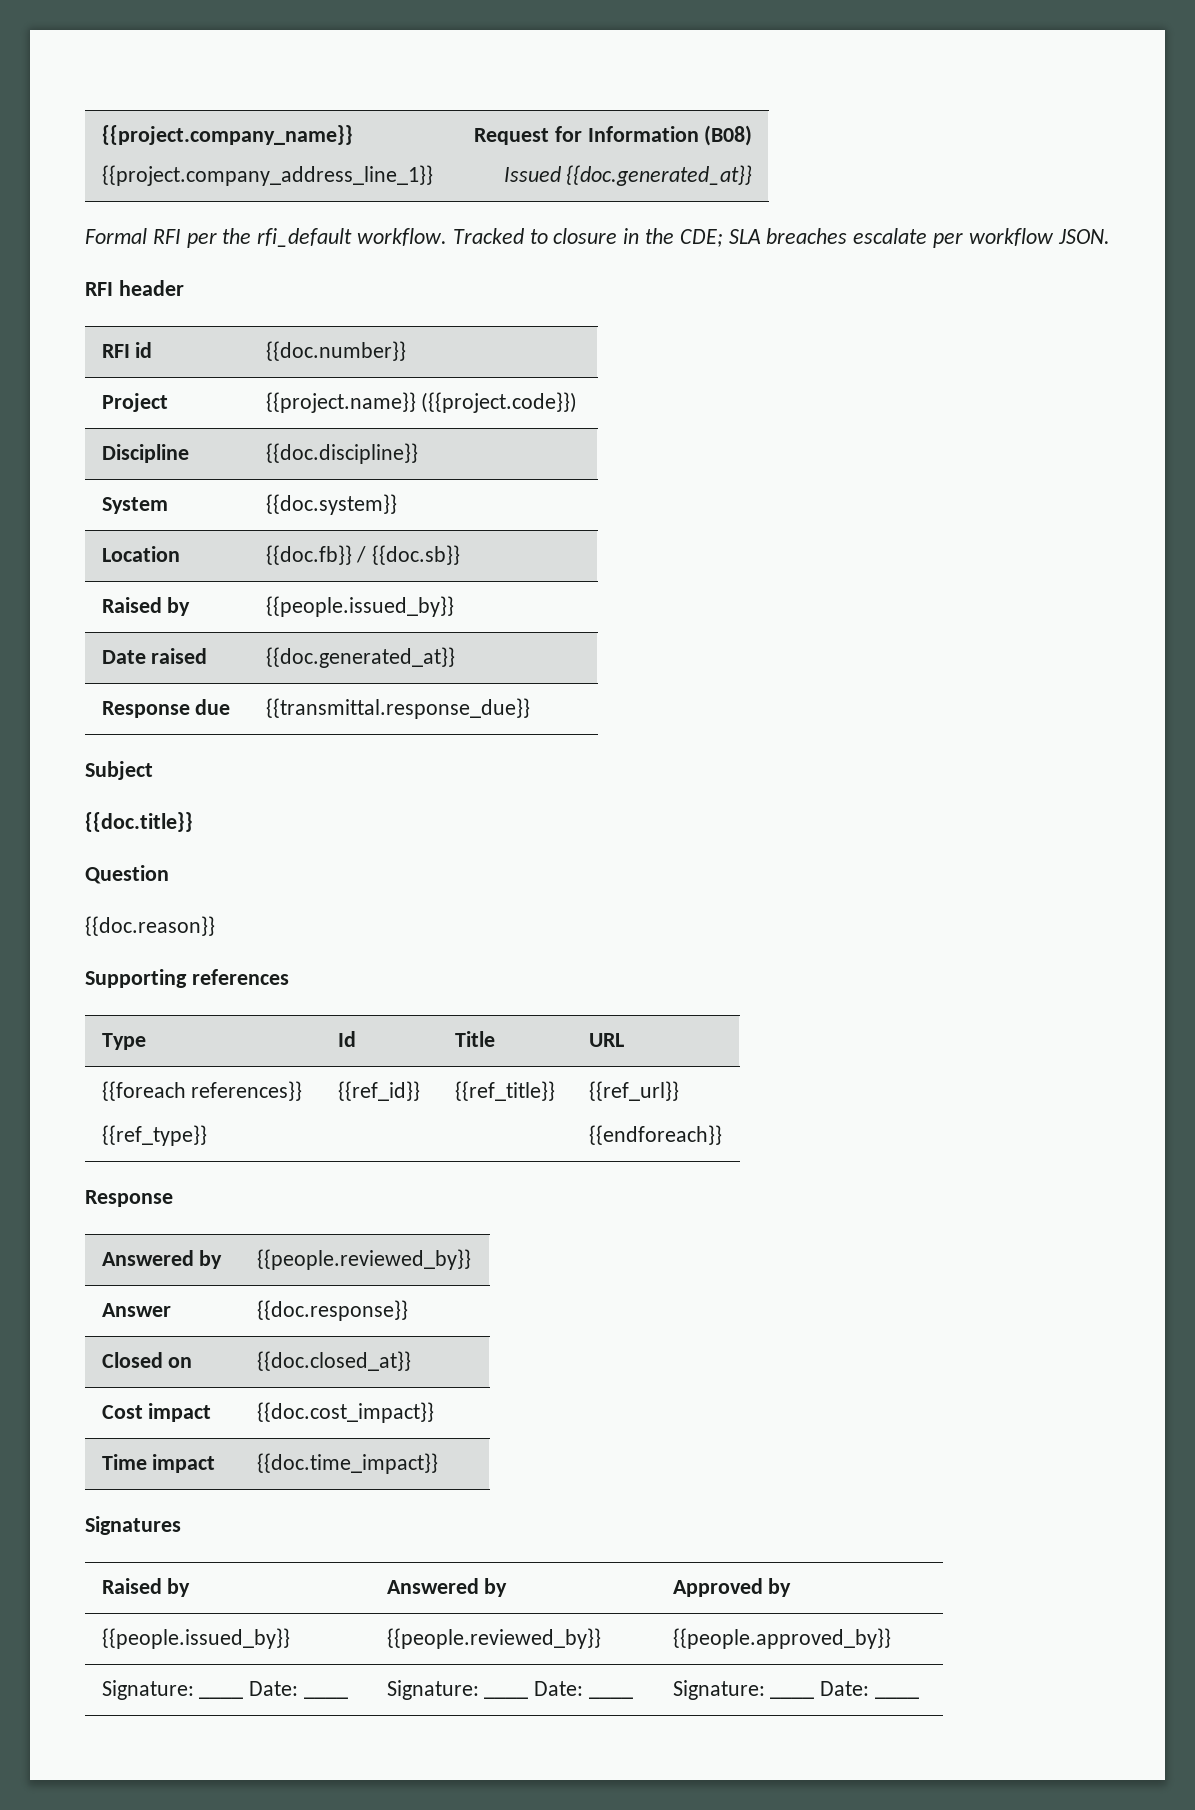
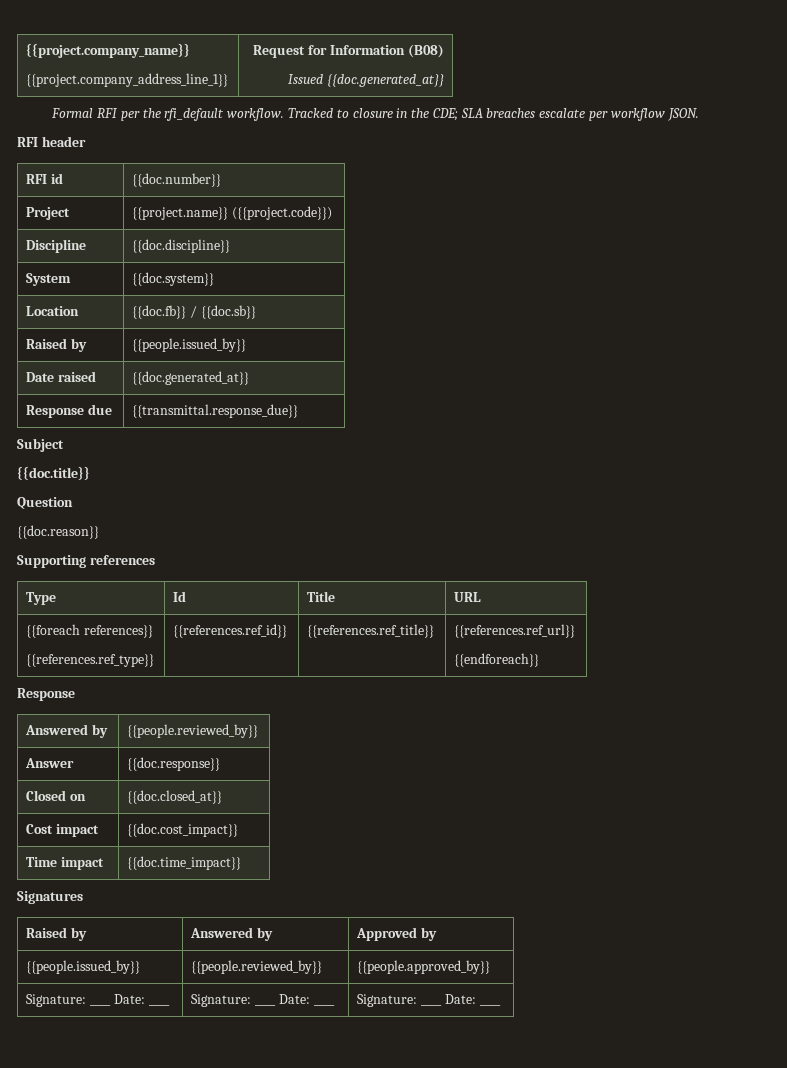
[101,1125,207,1146] [337,1081,420,1101] [454,1081,555,1101] [588,1081,679,1101] {{ref_type}} | {{ref_id}} | {{ref_title}} | {{ref_url}} -> [26,654,155,667] [173,624,288,638] [307,624,435,638] [454,624,576,638] {{references.ref_type}} | {{references.ref_id}} | {{references.ref_title}} | {{references.ref_url}}

